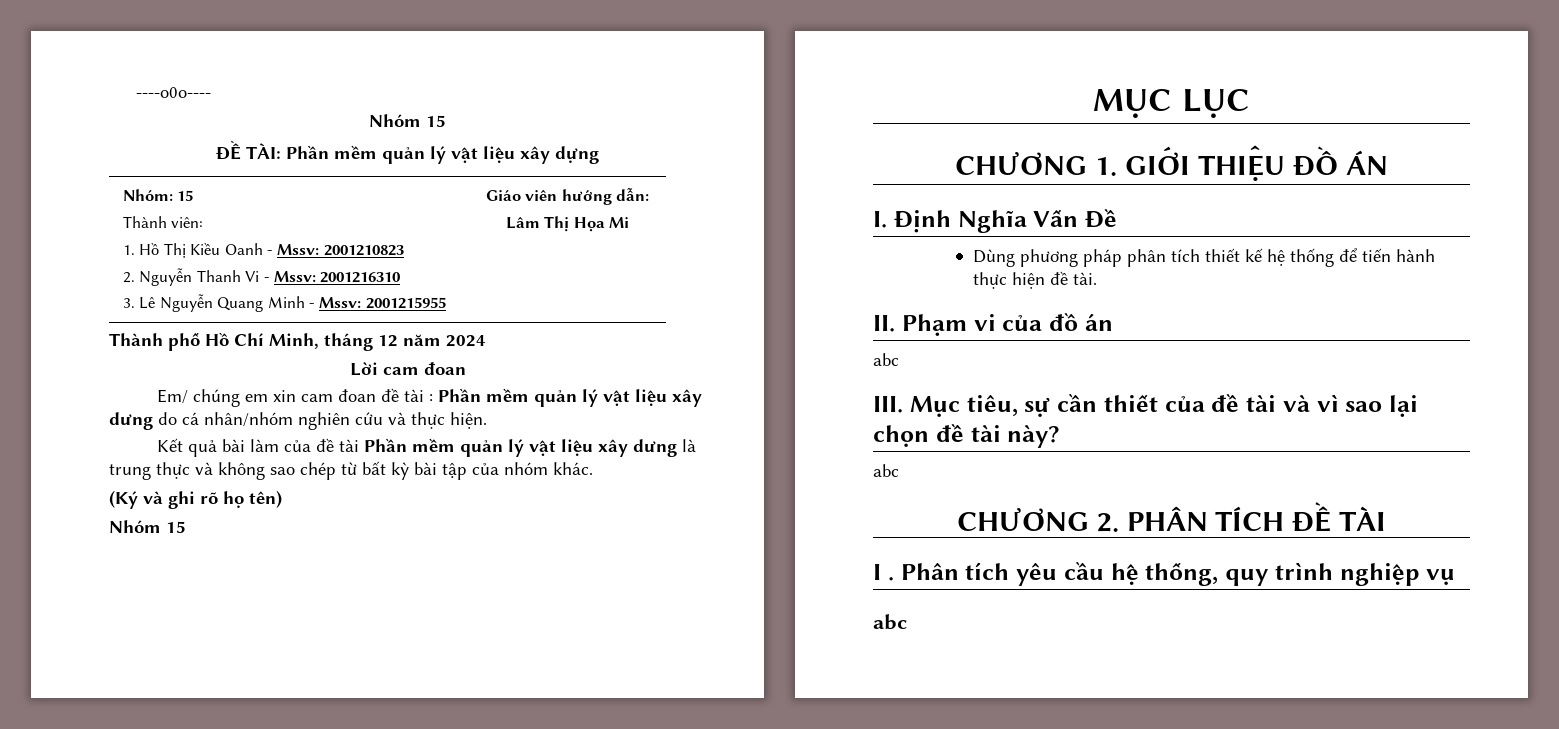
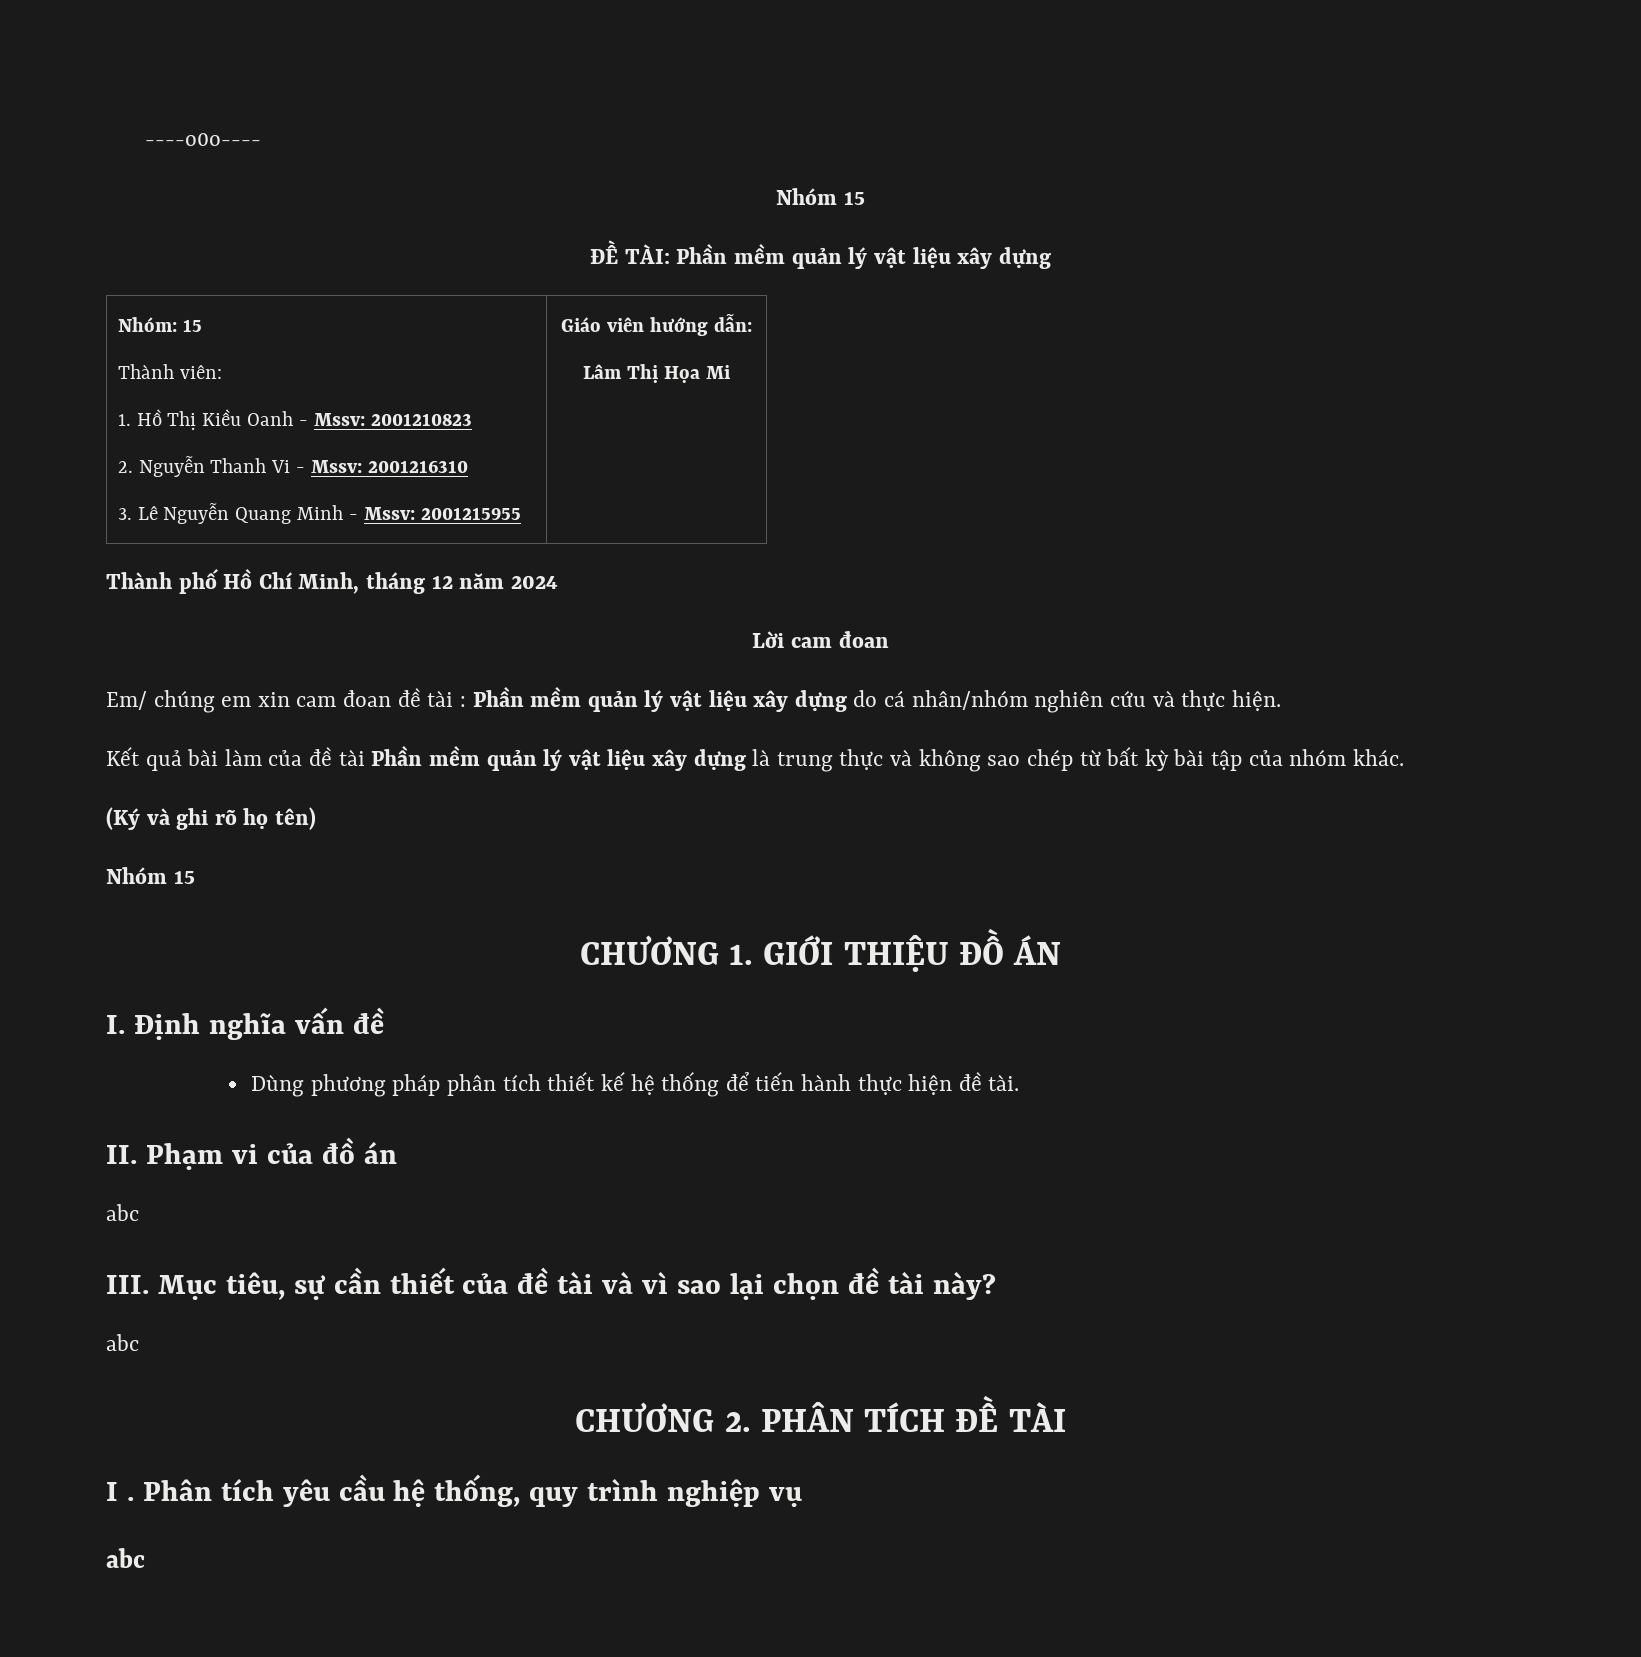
[109,412,153,430] dưng -> [794,690,847,712] dựng
[632,439,677,457] dưng -> [693,749,746,771] dựng
[1093,89,1250,118] // MỤC LỤC -> (195, 877) none
[957,209,1117,233] Nghĩa Vấn Đề -> [208,1007,384,1040] nghĩa vấn đề

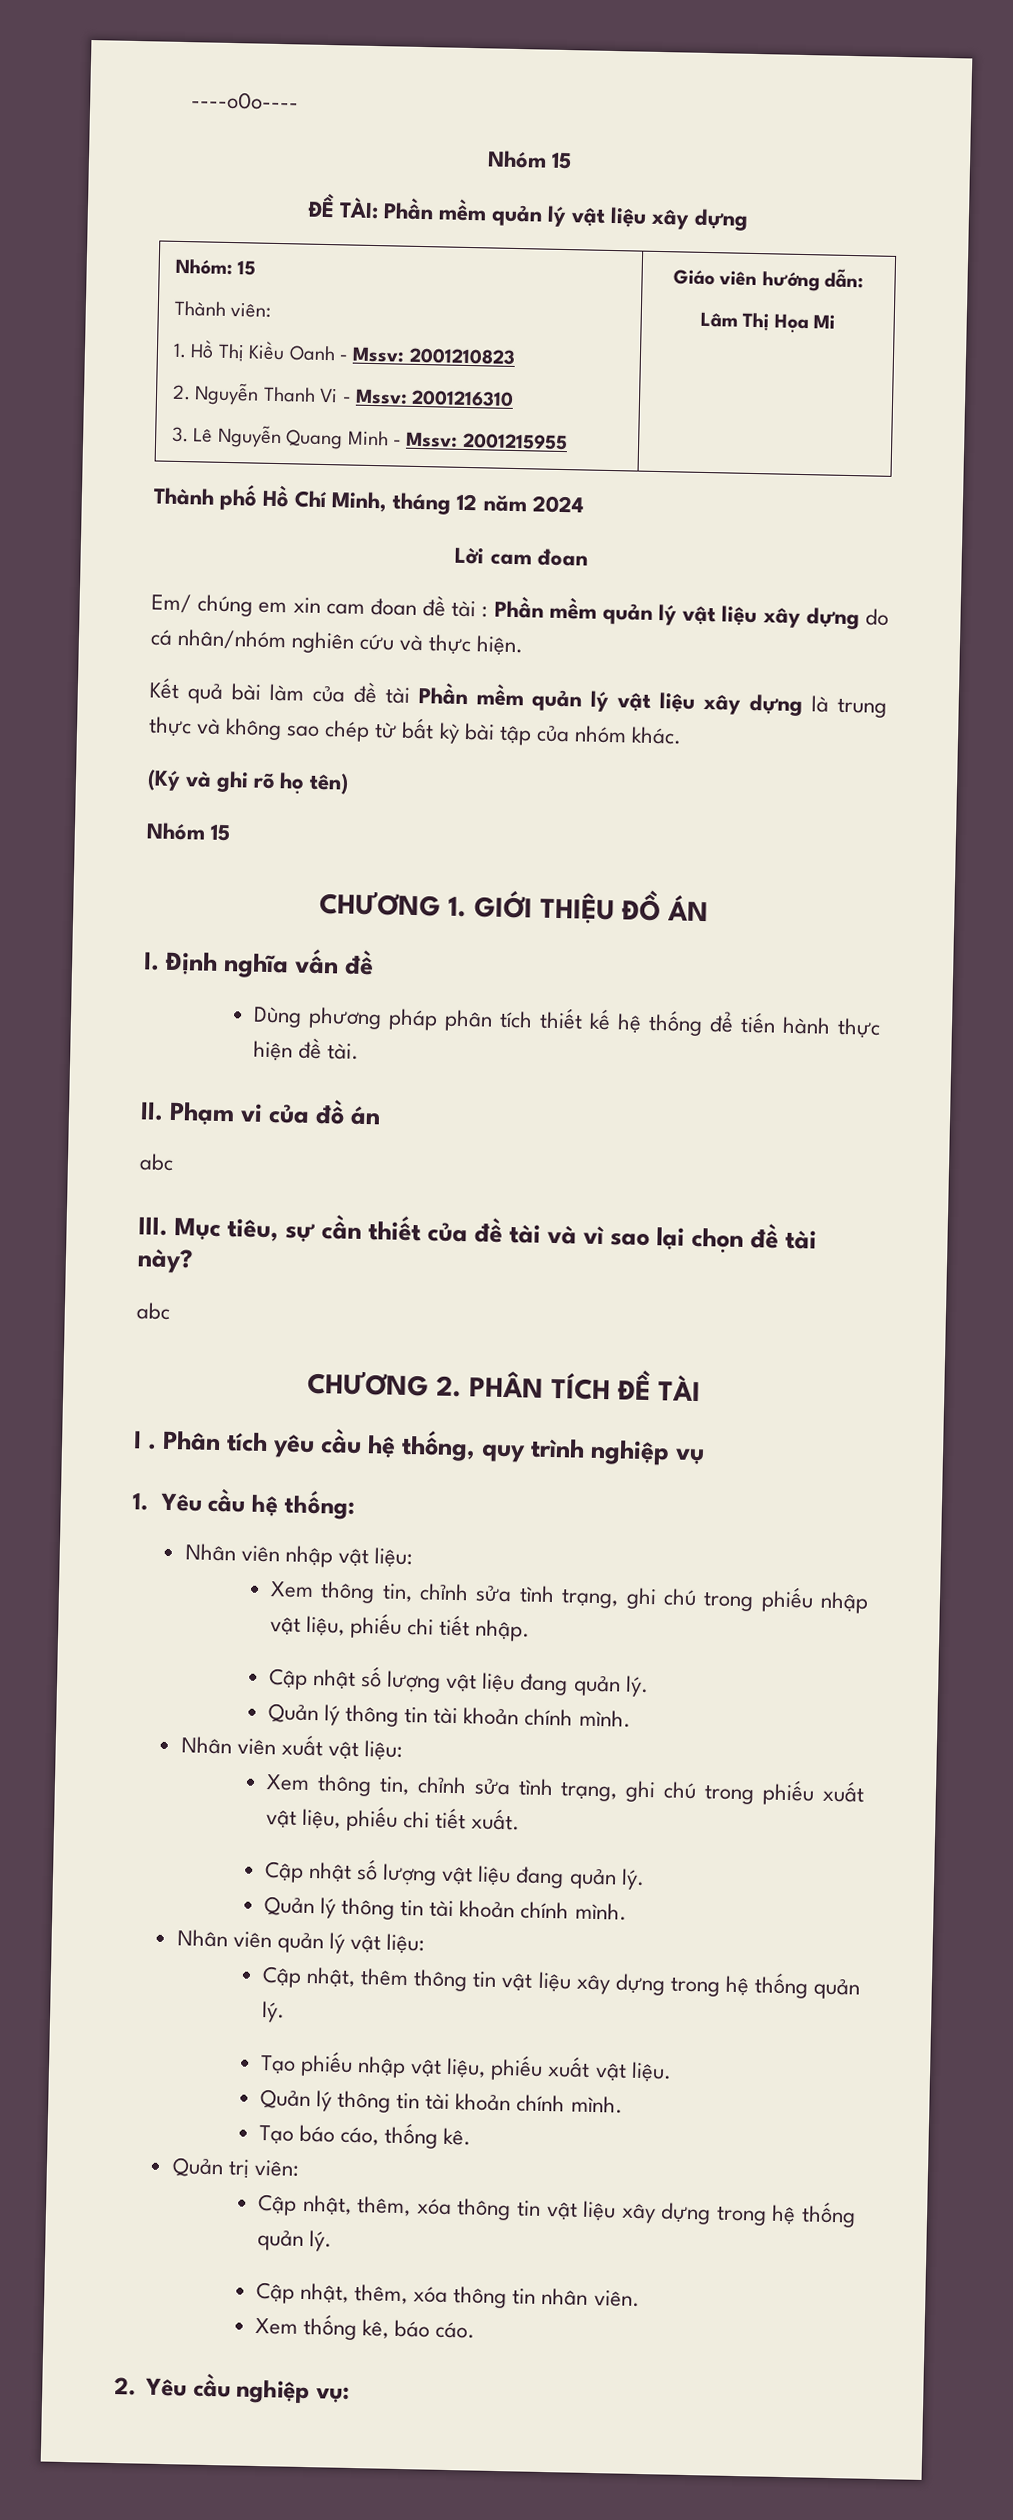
[106,1548,145,1568] abc -> [132,1487,356,1520] [184,1543,413,1568] [269,1581,870,1614] [269,1612,531,1642] [267,1666,649,1698] [267,1703,631,1728] [180,1734,403,1760] [265,1774,865,1806] [265,1805,521,1832] [263,1859,645,1891] [263,1896,627,1921] [176,1929,425,1954] [261,1966,862,2000] [260,2001,285,2023] [259,2050,672,2082] [259,2089,623,2114] [258,2122,472,2149] [171,2157,300,2178] [256,2193,857,2228] [256,2229,333,2252] [255,2281,640,2309] [254,2313,476,2341] [114,2372,351,2405] 1. Yêu cầu hệ thống: // Nhân viên nhập vật liệu: // Xem thông tin, chỉnh sửa tình trạng, ghi chú trong phiếu nhập vật liệu, phiếu chi tiết nhập. // Cập nhật số lượng vật liệu đang quản lý. // Quản lý thông tin tài khoản chính mình. // Nhân viên xuất vật liệu: // Xem thông tin, chỉnh sửa tình trạng, ghi chú trong phiếu xuất vật liệu, phiếu chi tiết xuất. // Cập nhật số lượng vật liệu đang quản lý. // Quản lý thông tin tài khoản chính mình. // Nhân viên quản lý vật liệu: // Cập nhật, thêm thông tin vật liệu xây dựng trong hệ thống quản lý. // Tạo phiếu nhập vật liệu, phiếu xuất vật liệu. // Quản lý thông tin tài khoản chính mình. // Tạo báo cáo, thống kê. // Quản trị viên: // Cập nhật, thêm, xóa thông tin vật liệu xây dựng trong hệ thống quản lý. // Cập nhật, thêm, xóa thông tin nhân viên. // Xem thống kê, báo cáo. // 2. Yêu cầu nghiệp vụ:

